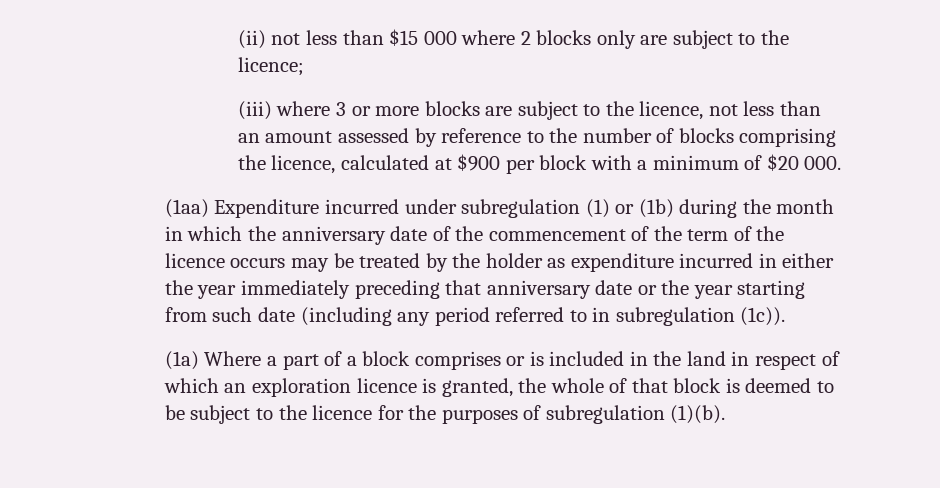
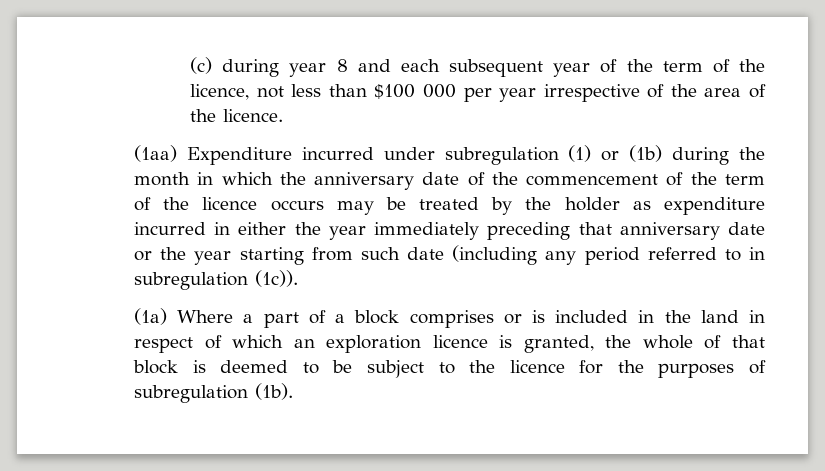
[237,29,789,49] [237,57,304,76] [237,101,601,120] (ii) not less than $15 000 where 2 blocks only are subject to the licence; // (iii) where 3 or more blocks are subject to -> [190,57,730,77] (c) during year 8 and each subsequent year of the term of
[237,128,837,147] [237,154,842,174] an amount assessed by reference to the number of blocks comprising the licence, calculated at $900 per block with a minimum of $20 000. -> [374,84,766,102] [190,109,284,122] $100 000 per year irrespective of the area of the licence.
[670,405,726,424] (1)(b). -> [255,383,294,400] (1b).

